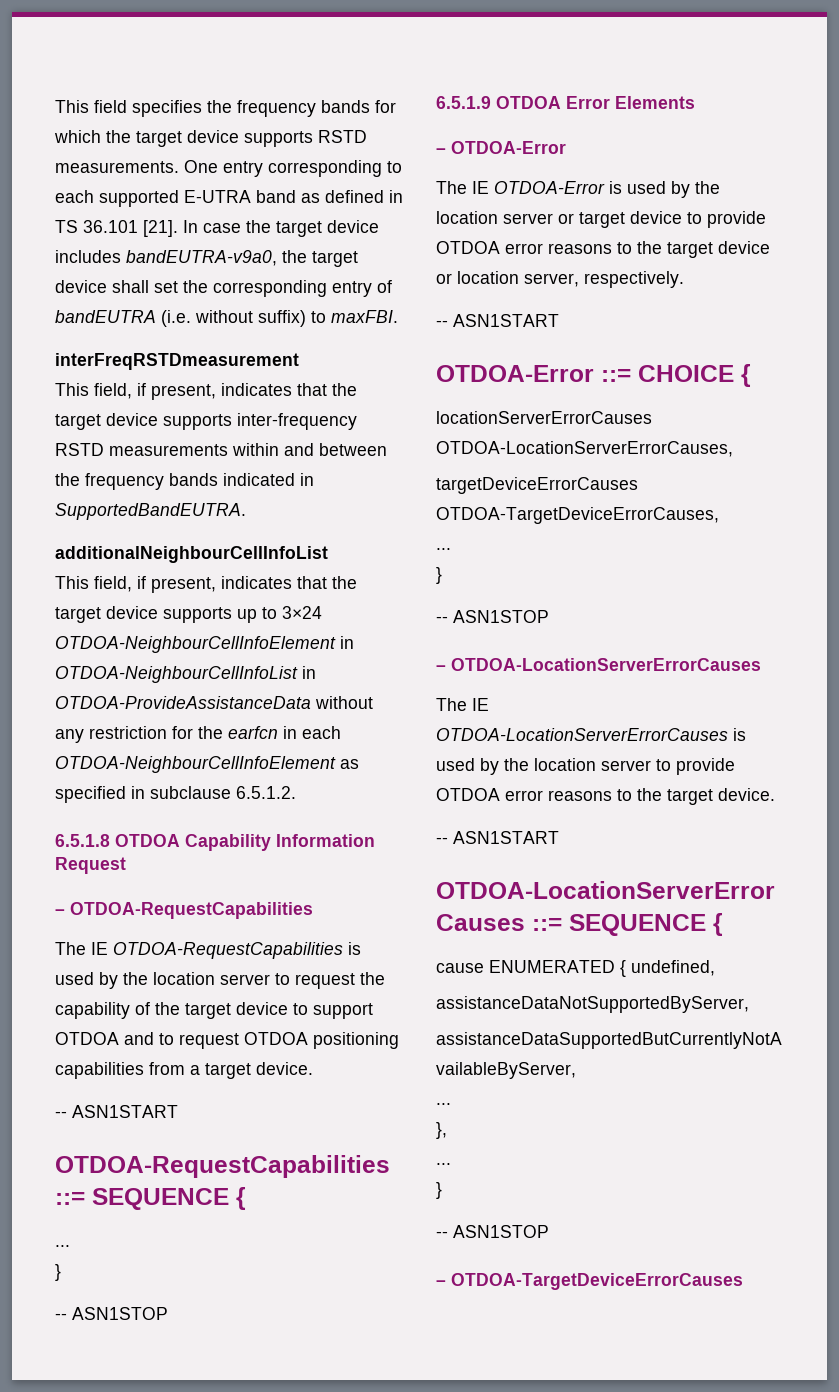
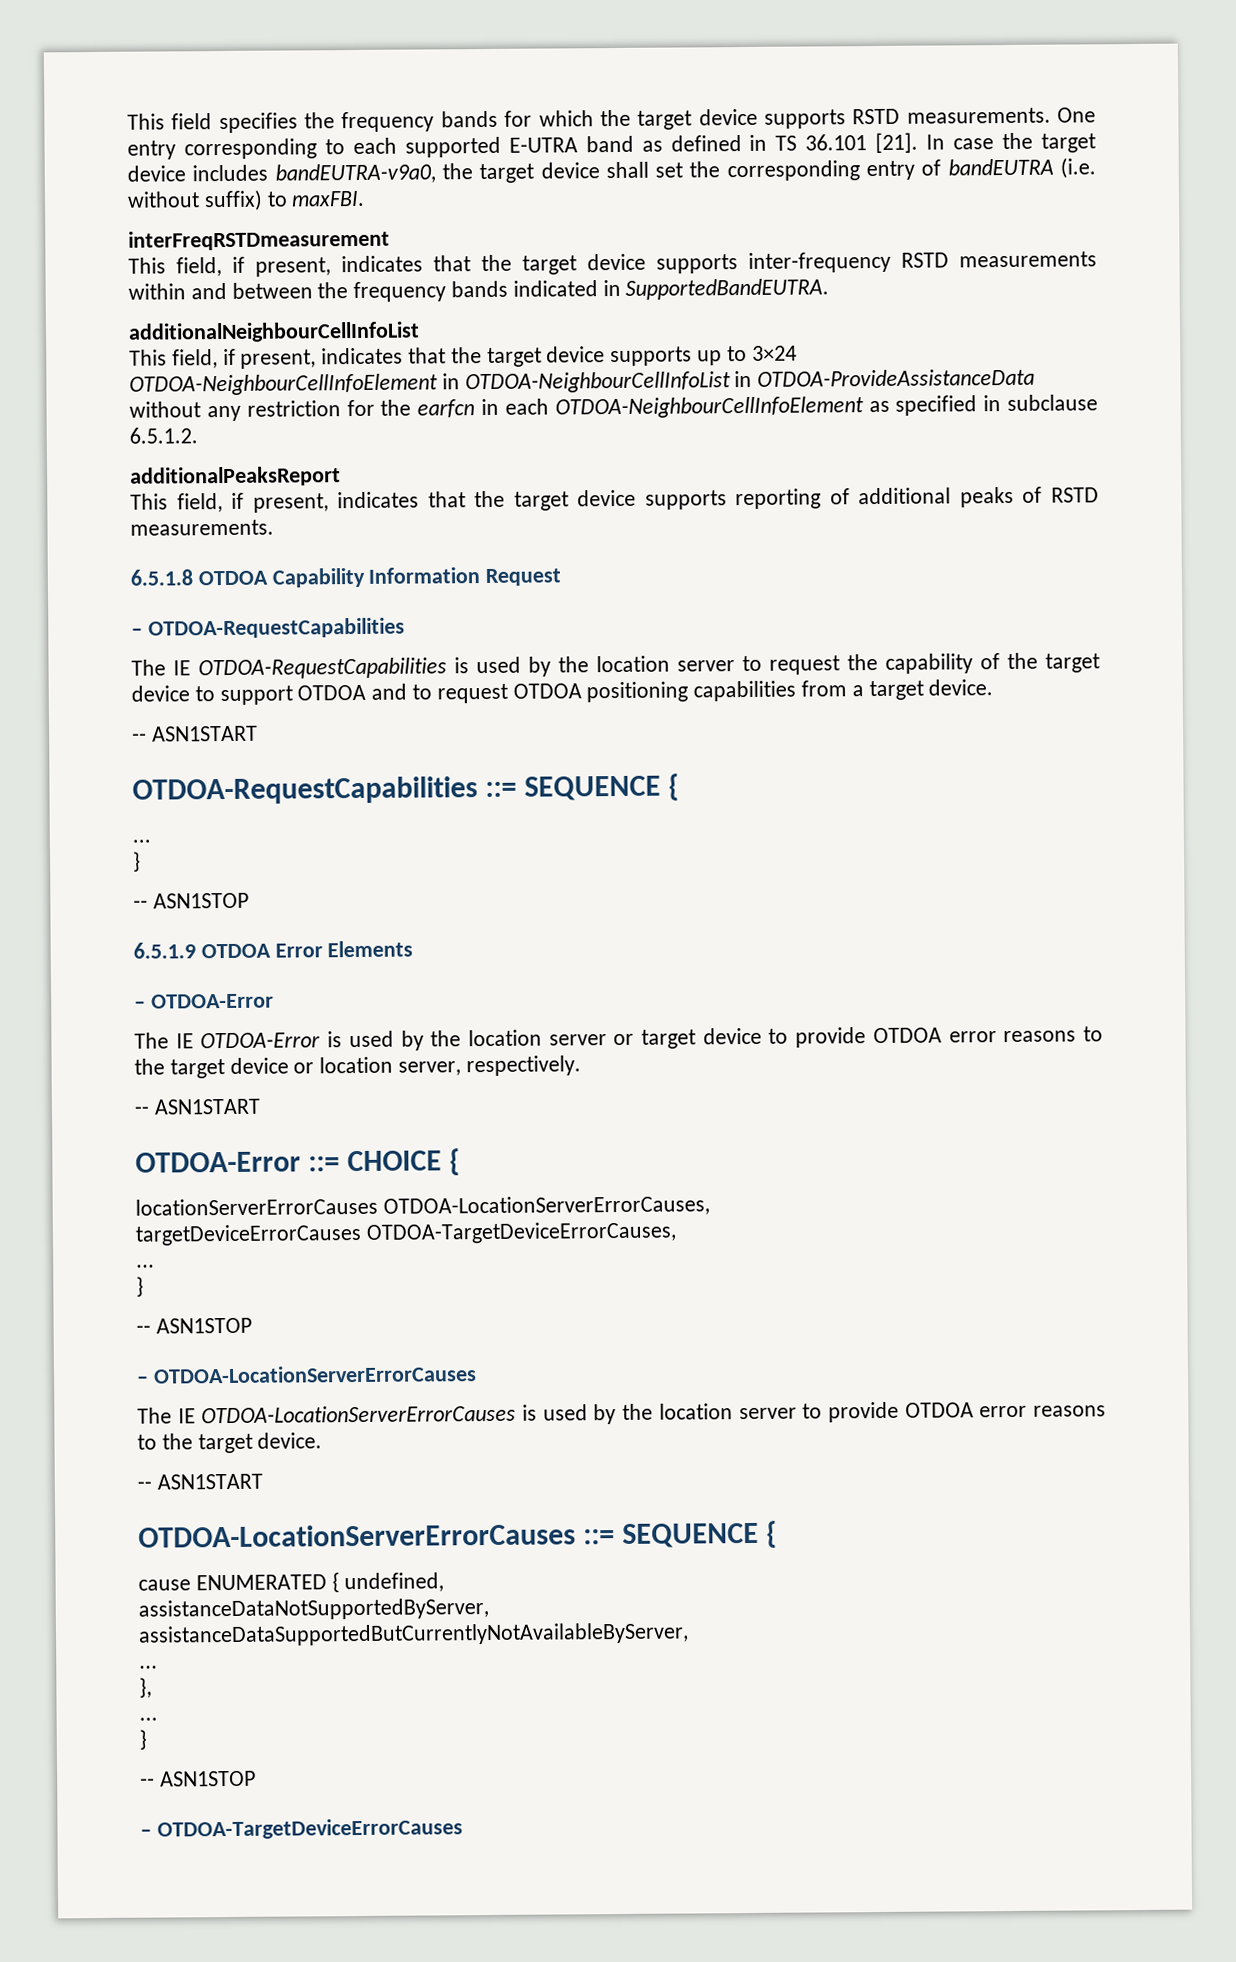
(296, 792) none -> [130,466,341,487] [130,486,1099,513] [130,519,274,536] // additionalPeaksReport // This field, if present, indicates that the target device supports reporting of additional peaks of RSTD measurements.

